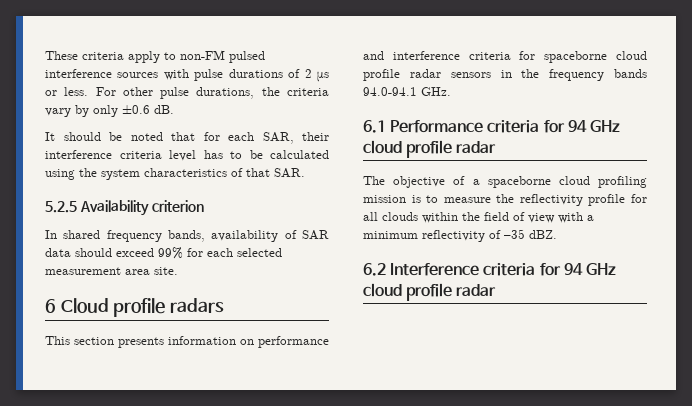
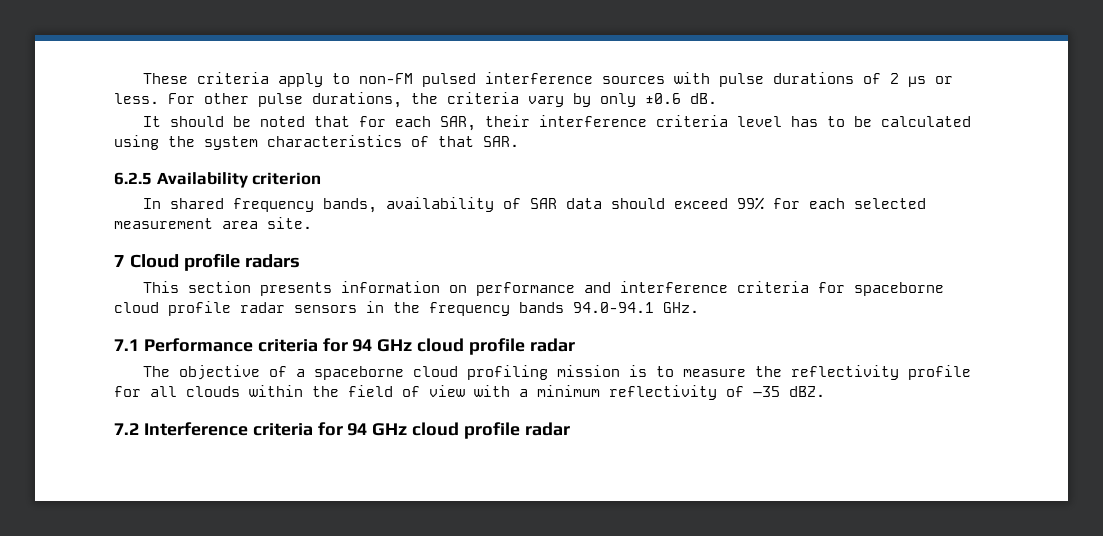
[45,201,77,213] 5.2.5 -> [114,172,152,185] 6.2.5
[45,299,56,313] 6 -> [114,255,125,267] 7
[363,120,386,133] 6.1 -> [114,339,139,351] 7.1
[363,263,386,276] 6.2 -> [114,423,139,435] 7.2

